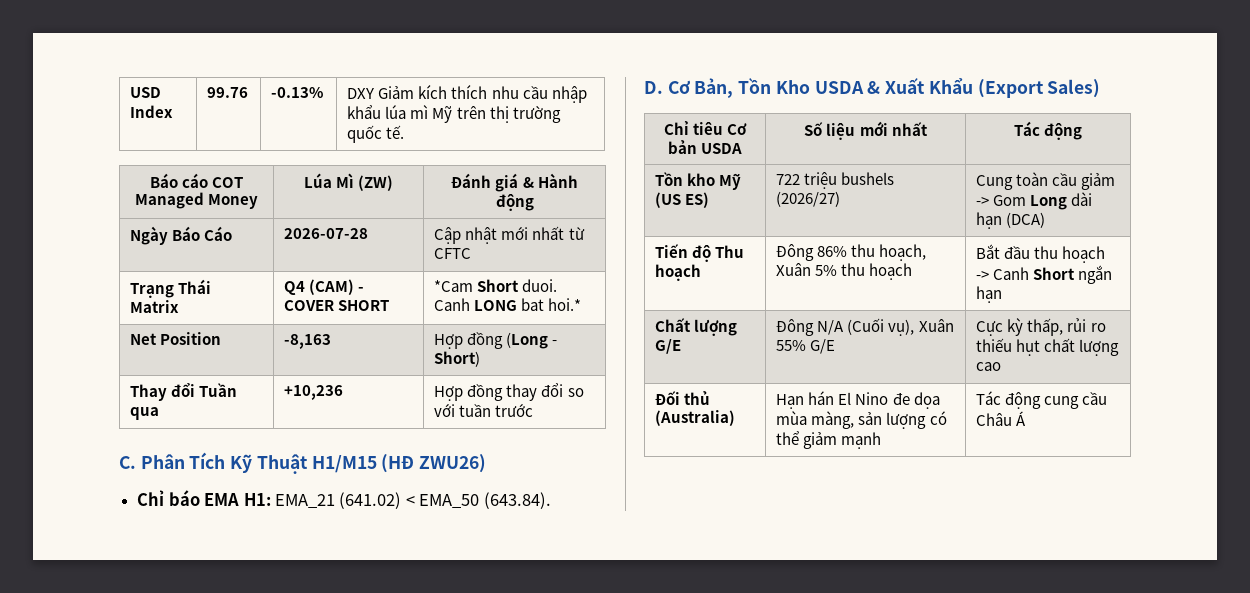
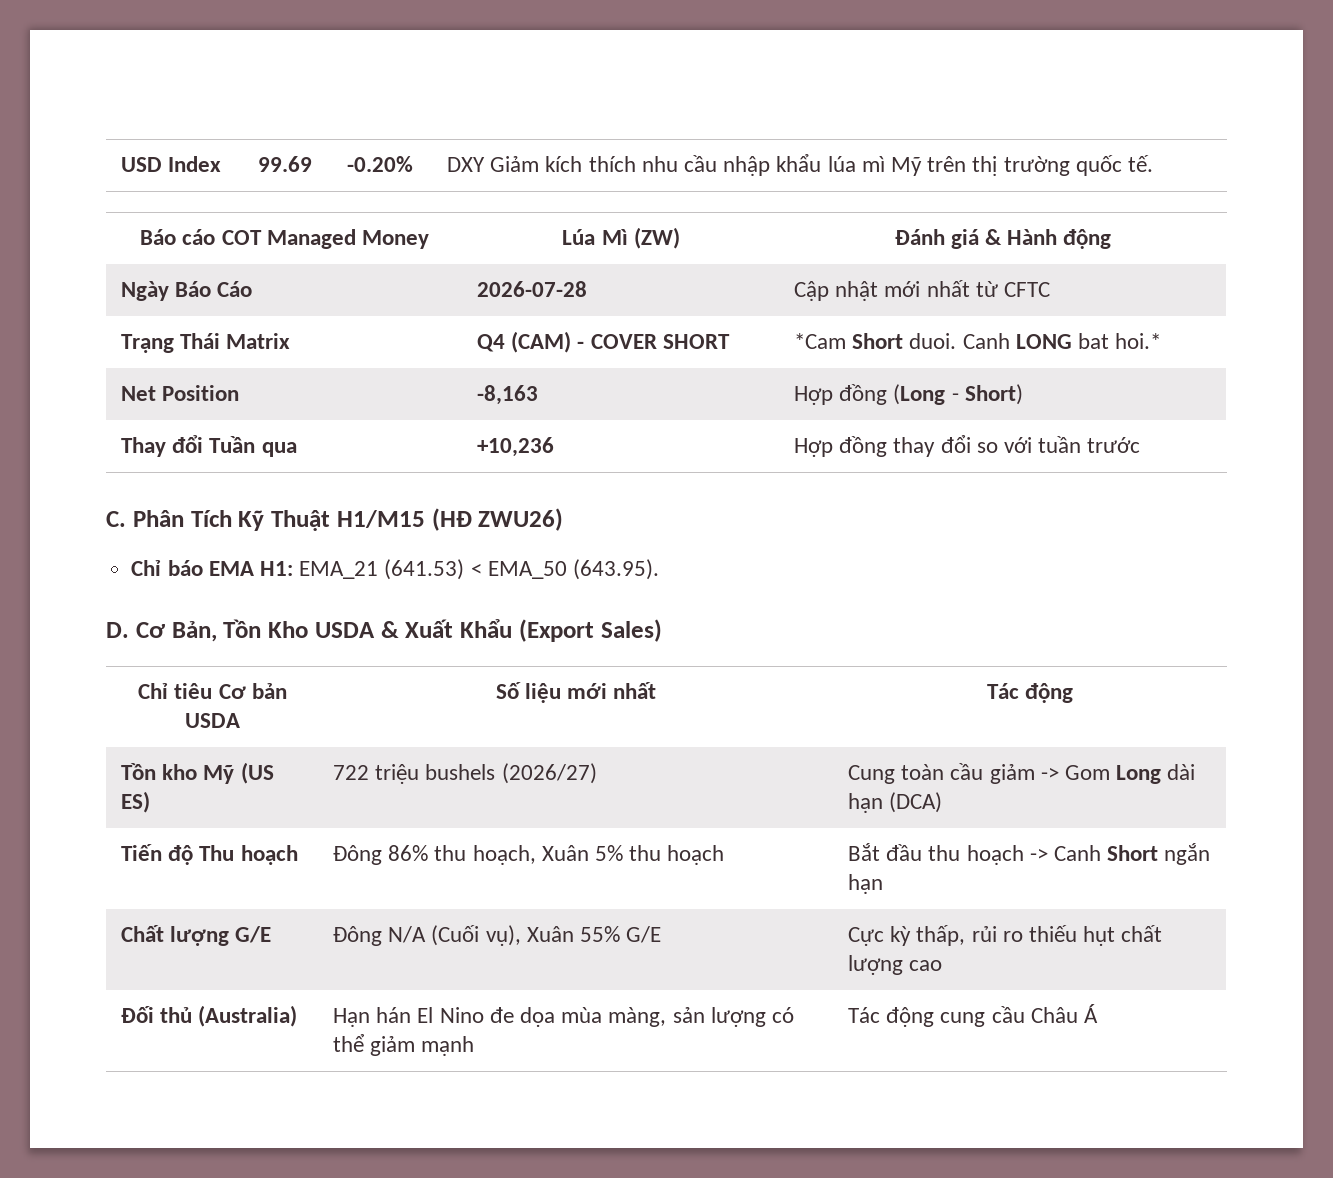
[207,87,249,98] [271,87,324,98] 99.76 | -0.13% -> [257,156,312,172] [346,156,413,172] 99.69 | -0.20%
[339,492,402,509] (641.02) -> [384,559,465,580] (641.53)
[483,492,551,509] (643.84). -> [572,559,659,580] (643.95).

